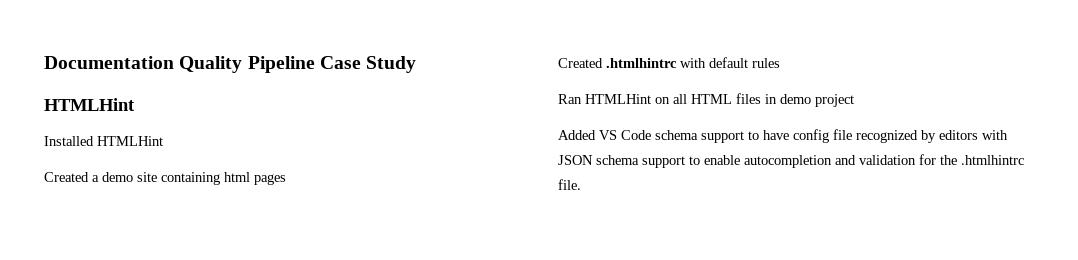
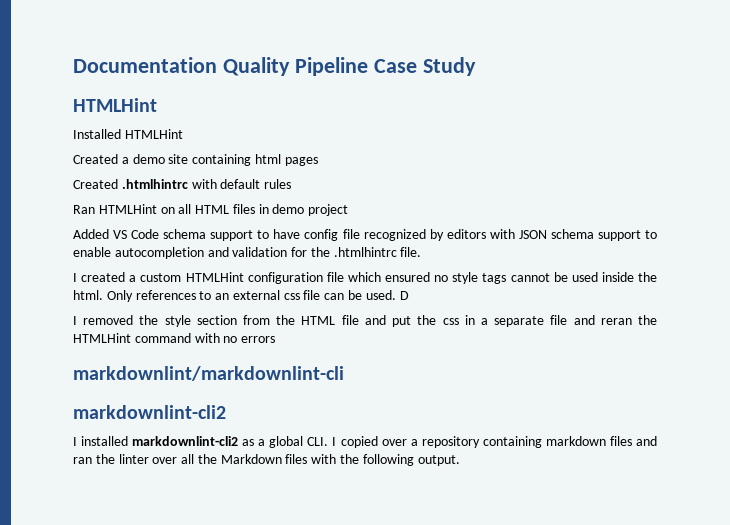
(581, 184) none -> [73,272,657,284] [73,290,409,302] [73,315,657,327] [73,333,276,343] [73,366,344,381] [73,405,226,419] [73,436,657,448] [73,454,460,466] // I created a custom HTMLHint configuration file which ensured no style tags cannot be used inside the html. Only references to an external css file can be used. D // I removed the style section from the HTML file and put the css in a separate file and reran the HTMLHint command with no errors // markdownlint/markdownlint-cli // markdownlint-cli2 // I installed markdownlint-cli2 as a global CLI. I copied over a repository containing markdown files and ran the linter over all the Markdown files with the following output.

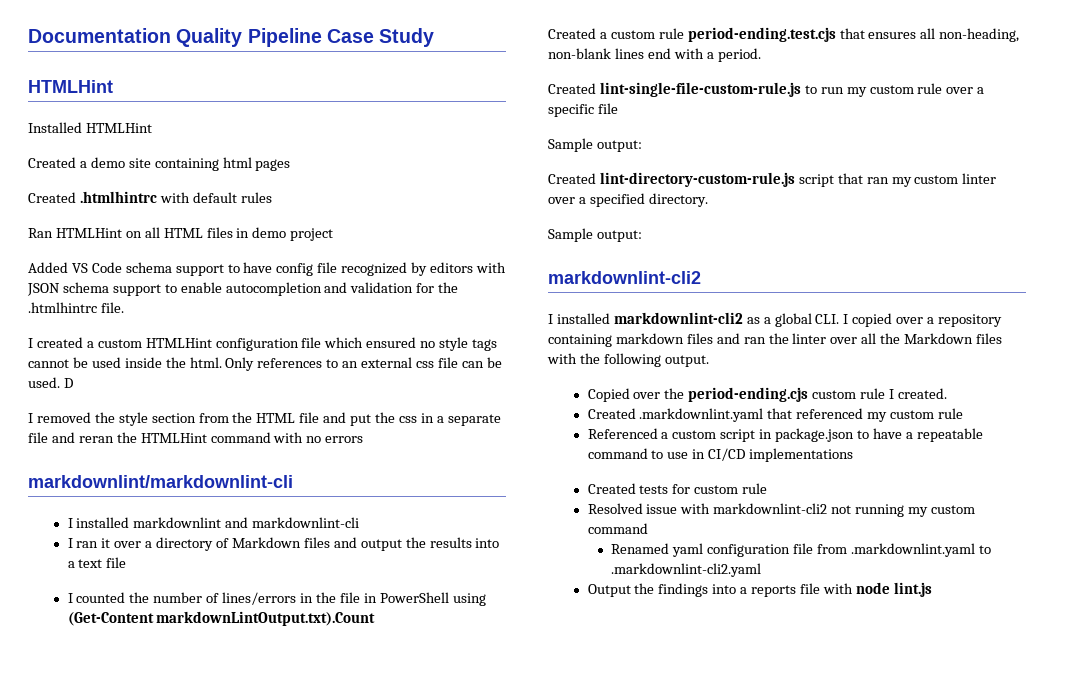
(344, 373) none -> [67,517,360,528] [67,537,500,551] [67,557,127,568] [67,592,486,606] [67,611,376,626] [548,27,1020,42] [548,48,761,62] [548,82,985,97] [548,103,618,117] [548,138,642,152] [548,172,997,187] [548,193,708,207] [548,228,642,242] // I installed markdownlint and markdownlint-cli // I ran it over a directory of Markdown files and output the results into a text file // I counted the number of lines/errors in the file in PowerShell using (Get-Content markdownLintOutput.txt).Count // Created a custom rule period-ending.test.cjs that ensures all non-heading, non-blank lines end with a period. // Created lint-single-file-custom-rule.js to run my custom rule over a specific file // Sample output: // Created lint-directory-custom-rule.js script that ran my custom linter over a specified directory. // Sample output:
(460, 460) none -> [587,387,947,402] [587,408,964,422] [587,428,983,442] [587,448,854,462] [587,483,768,494] [587,503,975,517] [587,523,648,534] [611,543,991,557] [611,563,762,577] [587,582,932,597] // Copied over the period-ending.cjs custom rule I created. // Created .markdownlint.yaml that referenced my custom rule // Referenced a custom script in package.json to have a repeatable command to use in CI/CD implementations // Created tests for custom rule // Resolved issue with markdownlint-cli2 not running my custom command // Renamed yaml configuration file from .markdownlint.yaml to .markdownlint-cli2.yaml // Output the findings into a reports file with node lint.js

